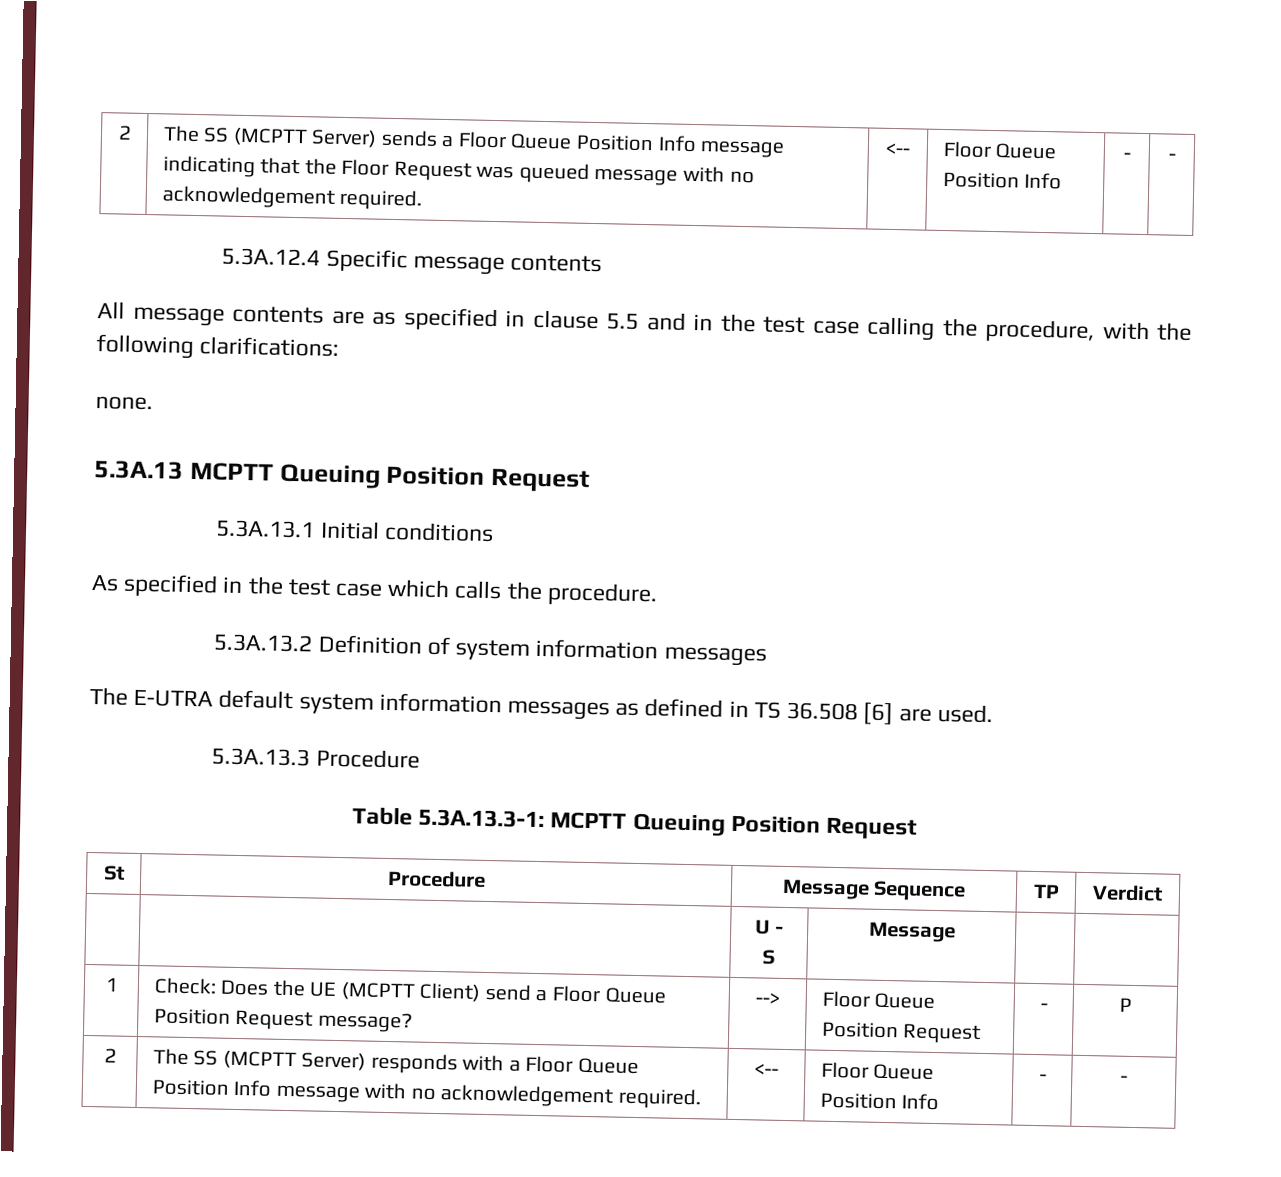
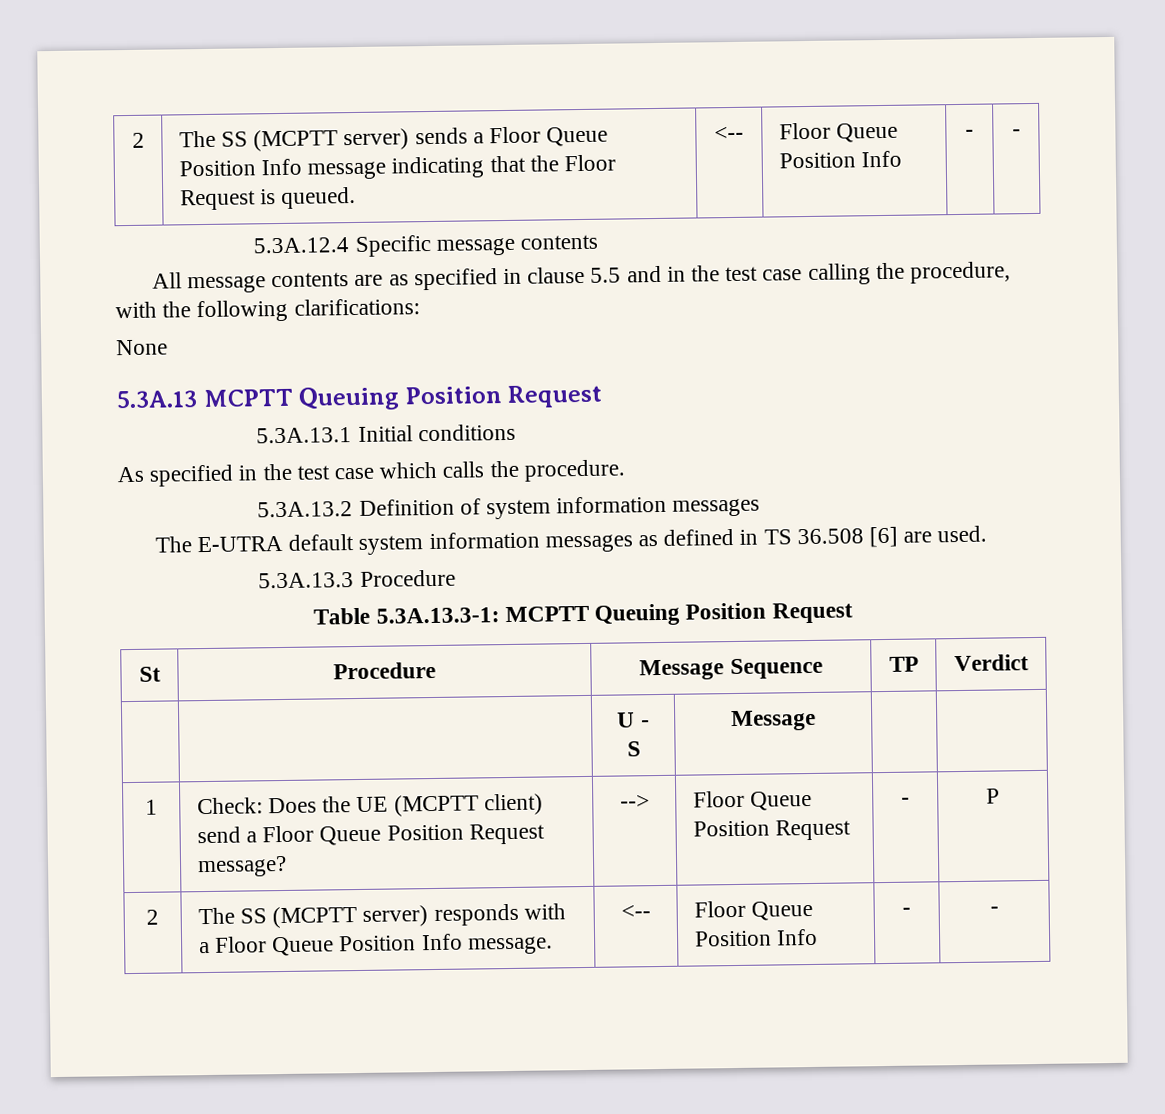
[117,125,132,140] [162,125,378,148] 2 | The SS (MCPTT Server) -> [131,132,145,148] [178,128,410,152] 2 | The SS (MCPTT server)
[476,162,755,186] [161,185,423,211] was queued message with no acknowledgement required. -> [259,186,357,209] is queued.
[95,396,153,411] // none. -> [116,339,168,356] // None
[419,982,482,1002] Client) -> [483,793,543,816] client)
[301,1052,367,1071] Server) -> [362,905,429,927] server)
[275,1082,701,1110] message with no acknowledgement required. -> [467,936,553,955] message.

